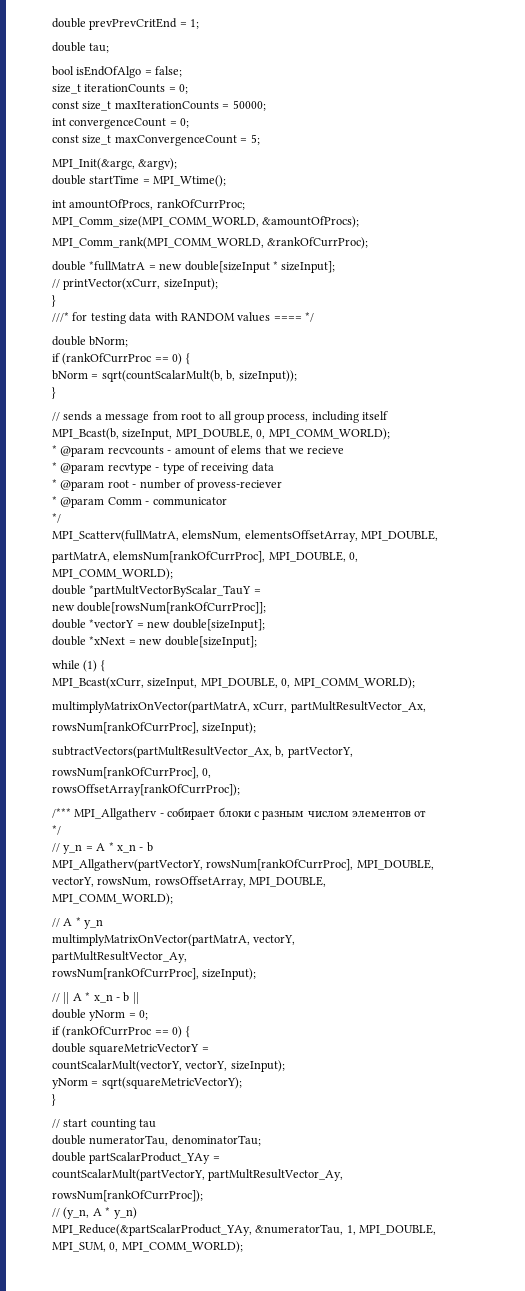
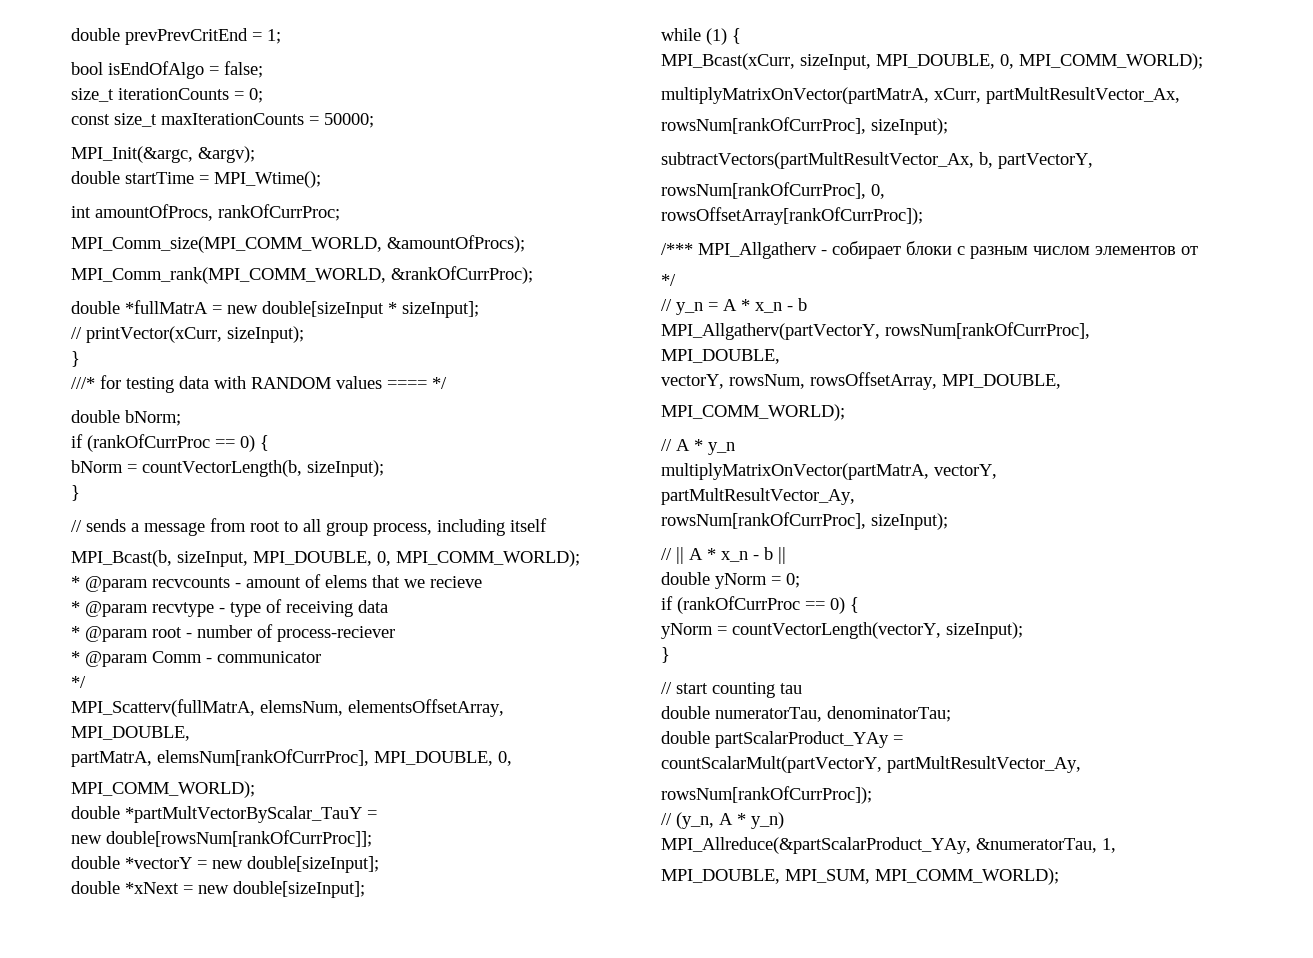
[52,42,110,53] // double tau; -> (281, 36) none
[52,118,190,129] [52,134,260,146] // int convergenceCount = 0; // const size_t maxConvergenceCount = 5; -> (374, 120) none
[101,370,297,382] sqrt(countScalarMult(b, b, sizeInput)); -> [142,460,384,477] countVectorLength(b, sizeInput);
[197,480,283,491] provess-reciever -> [277,626,395,642] proсess-reciever
[52,701,250,713] multimplyMatrixOnVector(partMatrA, -> [661,87,929,104] multiplyMatrixOnVector(partMatrA,
[52,934,250,946] multimplyMatrixOnVector(partMatrA, -> [661,463,929,480] multiplyMatrixOnVector(partMatrA,
[52,1043,209,1055] [52,1060,285,1072] [52,1077,242,1089] // double squareMetricVectorY = // countScalarMult(vectorY, vectorY, sizeInput); // yNorm = sqrt(squareMetricVectorY); -> [661,622,1023,639] // yNorm = countVectorLength(vectorY, sizeInput);
[52,1224,252,1236] MPI_Reduce(&partScalarProduct_YAy, -> [661,837,971,854] MPI_Allreduce(&partScalarProduct_YAy,
[359,1224,437,1235] [52,1242,119,1252] MPI_DOUBLE, // MPI_SUM, 0, -> [661,869,870,884] // MPI_DOUBLE, MPI_SUM,

